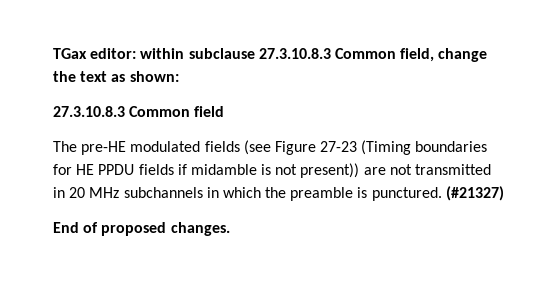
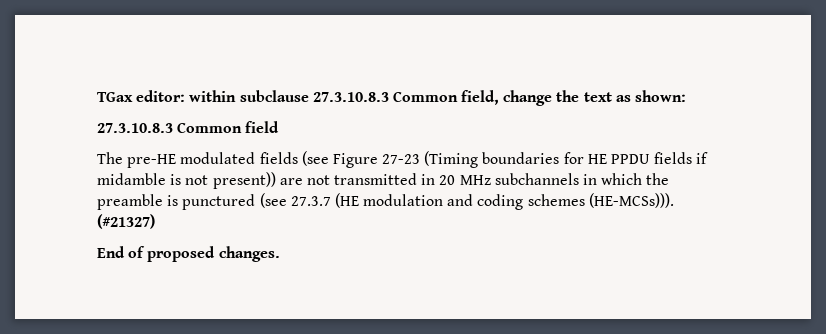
[371,187,442,201] punctured. -> [182,193,674,210] punctured (see 27.3.7 (HE modulation and coding schemes (HE-MCSs))).

